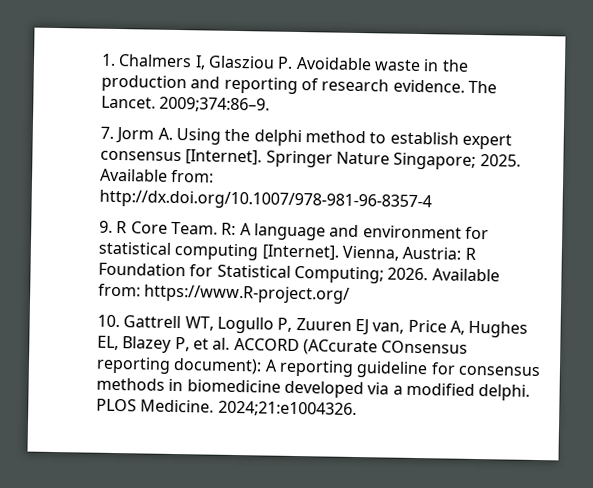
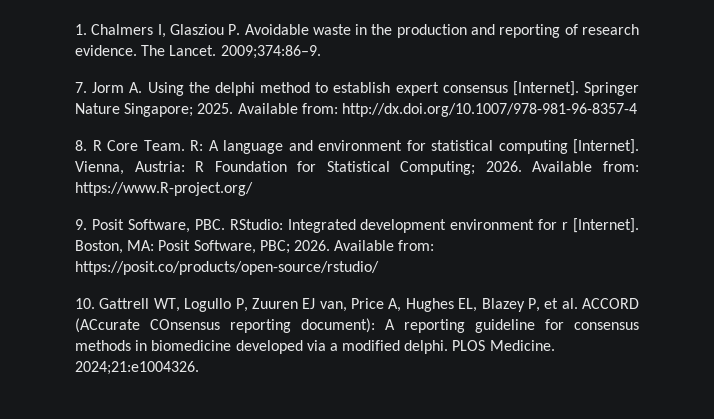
[99,220,113,233] 9. -> [75,140,87,151] 8.
(351, 294) none -> [75,218,639,233] [75,240,435,254] [75,261,379,275] // 9. Posit Software, PBC. RStudio: Integrated development environment for r [Internet]. Boston, MA: Posit Software, PBC; 2026. Available from: https://posit.co/products/open-source/rstudio/

